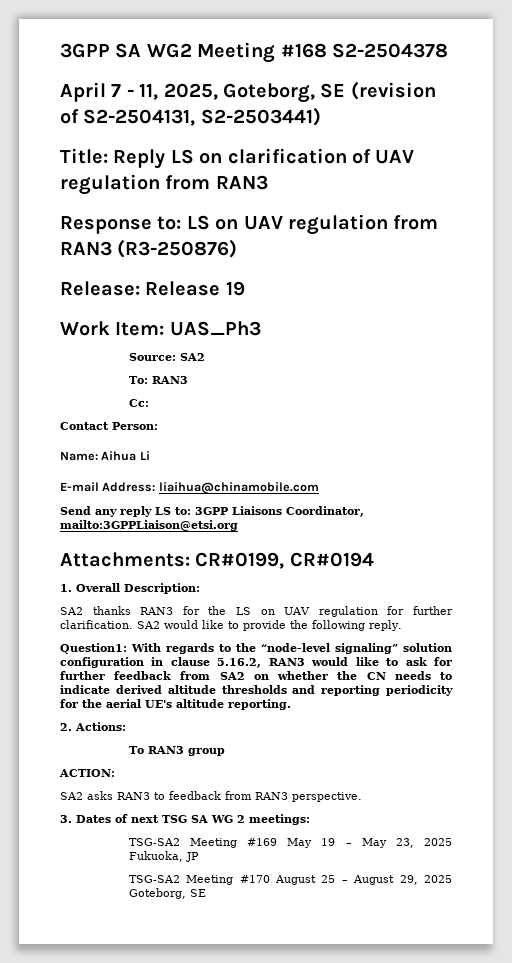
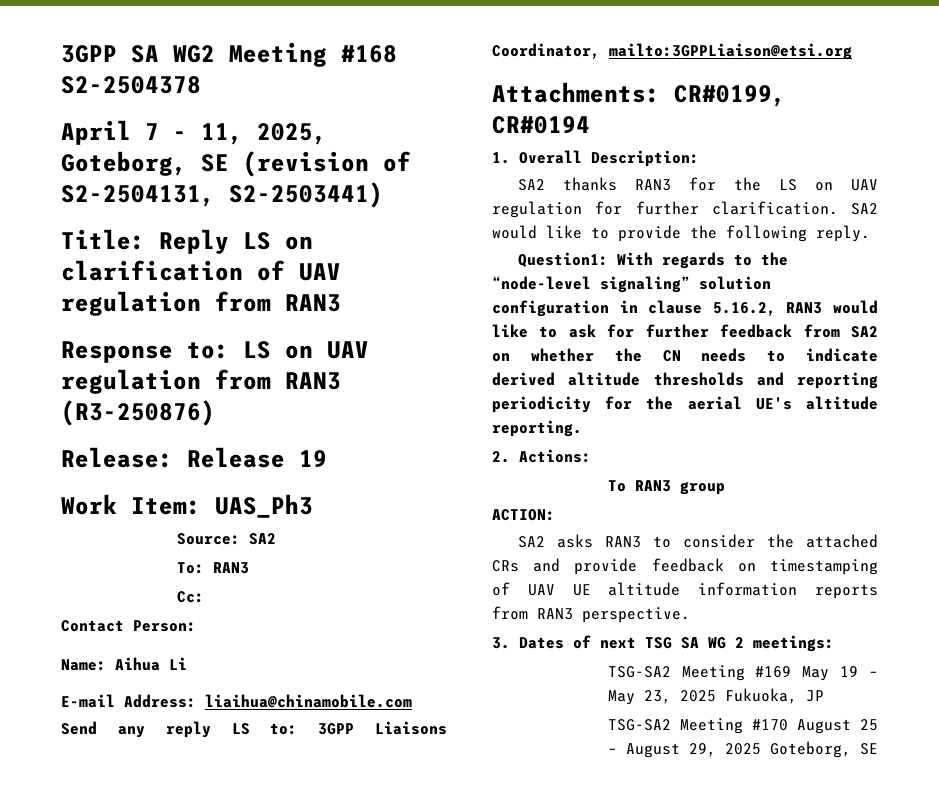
[169,791,221,800] feedback -> [682,534,878,548] [492,558,878,575] [492,582,878,599] consider the attached CRs and provide feedback on timestamping of UAV UE altitude information reports

